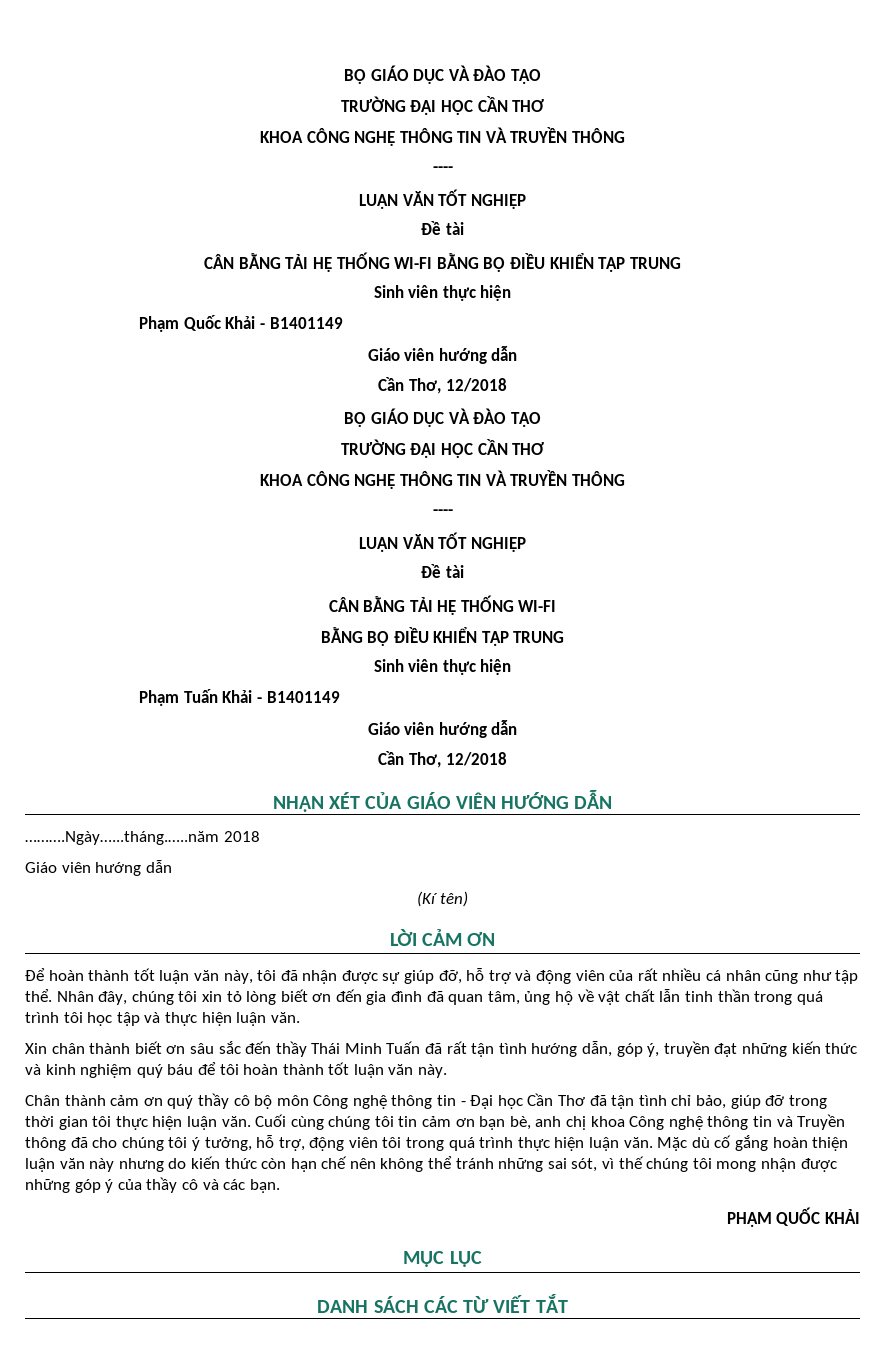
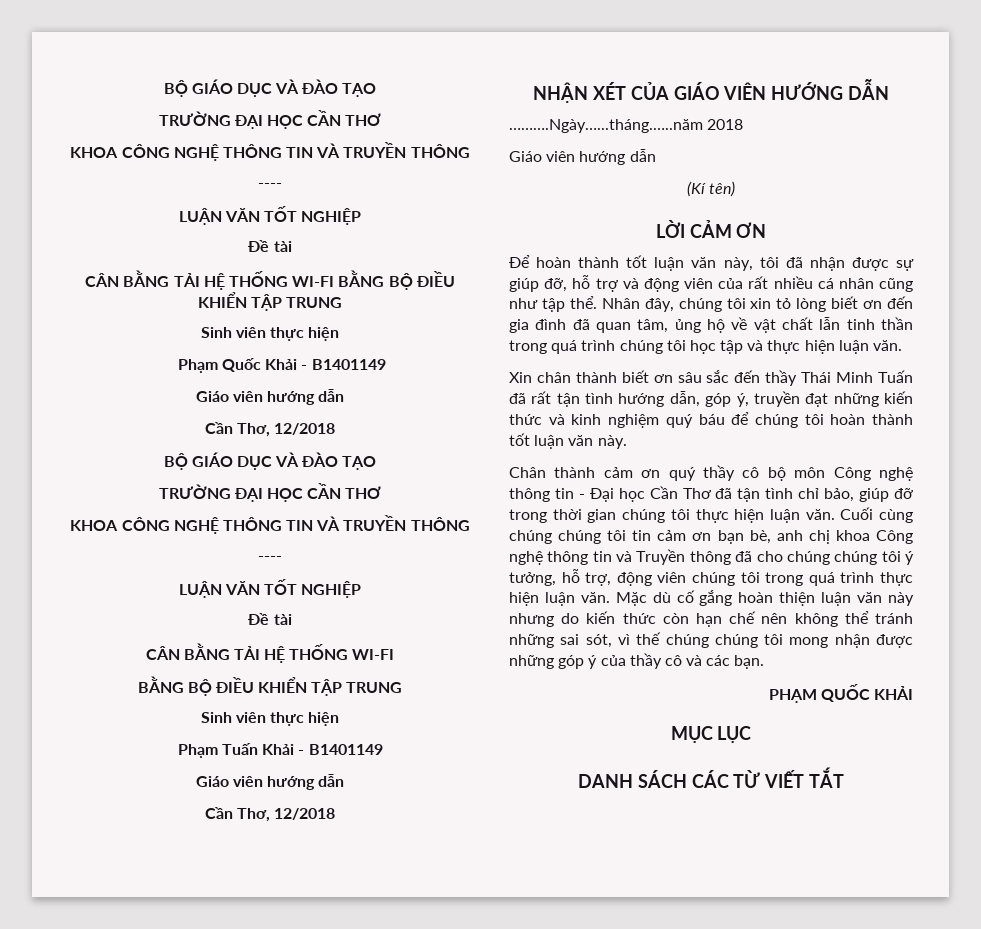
(59, 1017) none -> [619,340,663,354] chúng
(216, 1068) none -> [754,414,798,428] chúng
(88, 1123) none -> [622,509,666,523] chúng
(371, 1123) none -> [558,530,602,544] chúng
(164, 1144) none -> [834,551,878,565] chúng
(378, 1142) none -> [692,572,735,586] chúng
(689, 1165) none -> [714,634,758,648] chúng

